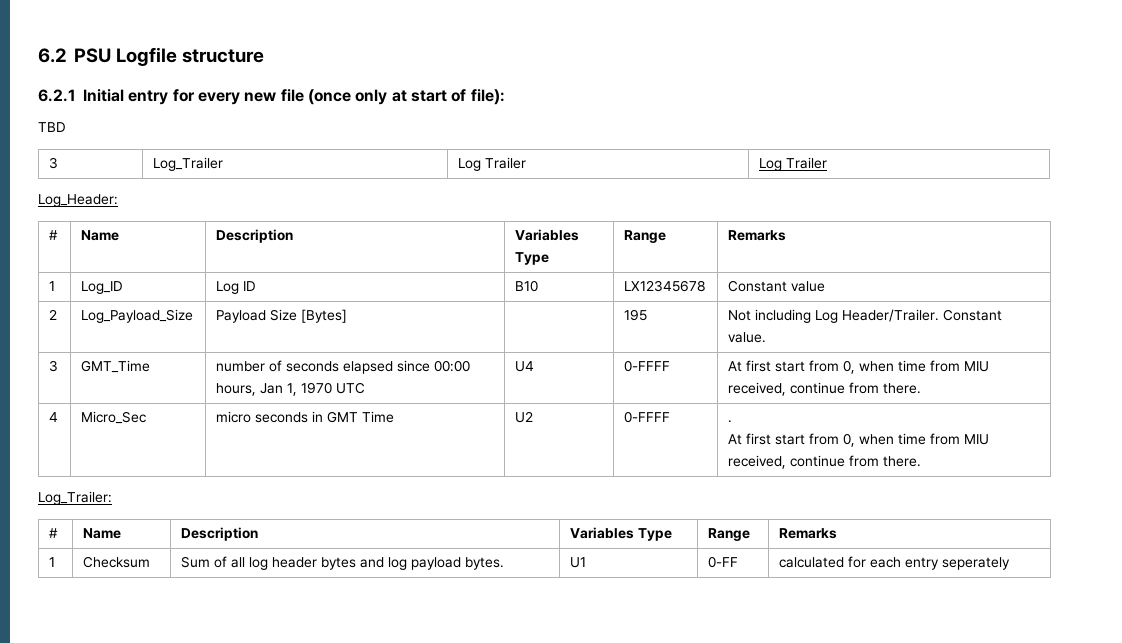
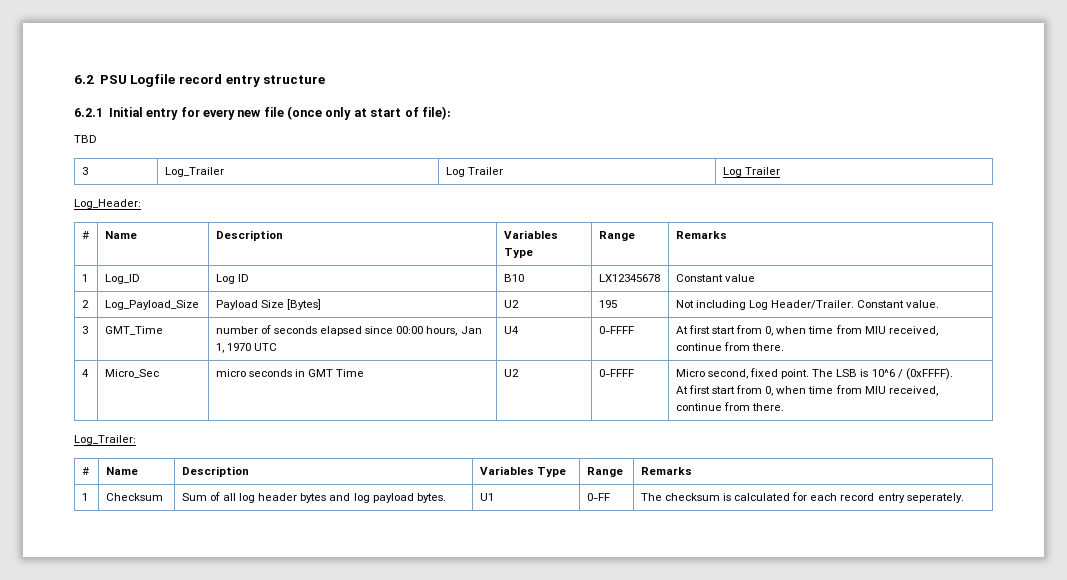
(178, 56) none -> [179,74,260,87] record entry
(348, 316) none -> [503,300,519,308] U2
[728,420,733,423] . -> [675,368,953,380] Micro second, fixed point. The LSB is 10^6 / (0xFFFF).
[779,556,1011,570] calculated for each entry seperately -> [640,492,964,503] The checksum is calculated for each record entry seperately.

